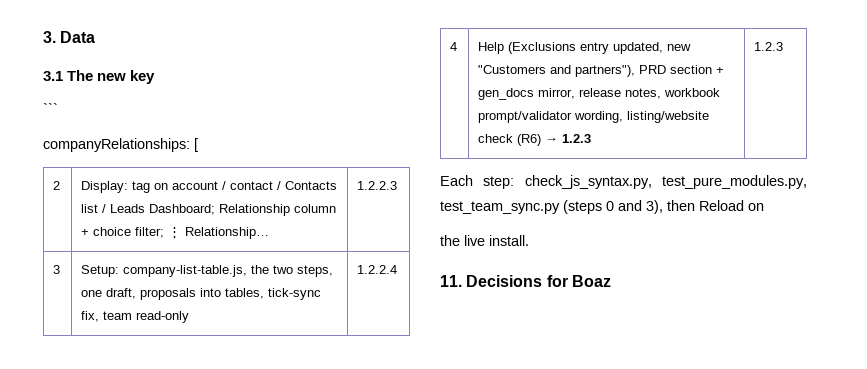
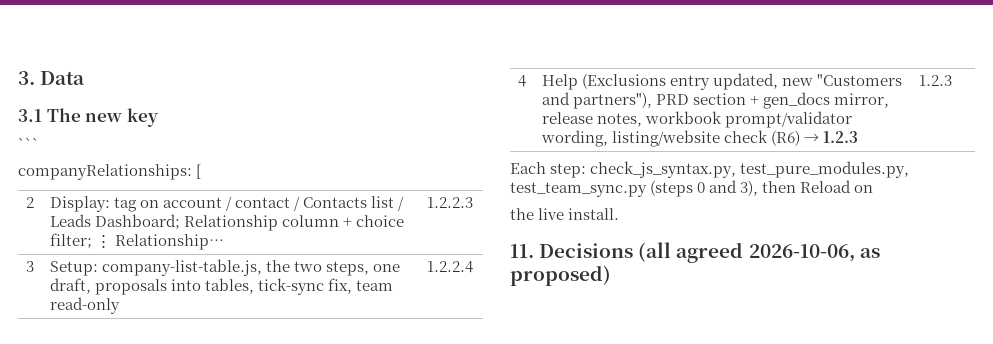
[546,275,611,287] for Boaz -> [638,242,880,263] [510,265,611,286] (all agreed 2026-10-06, as proposed)

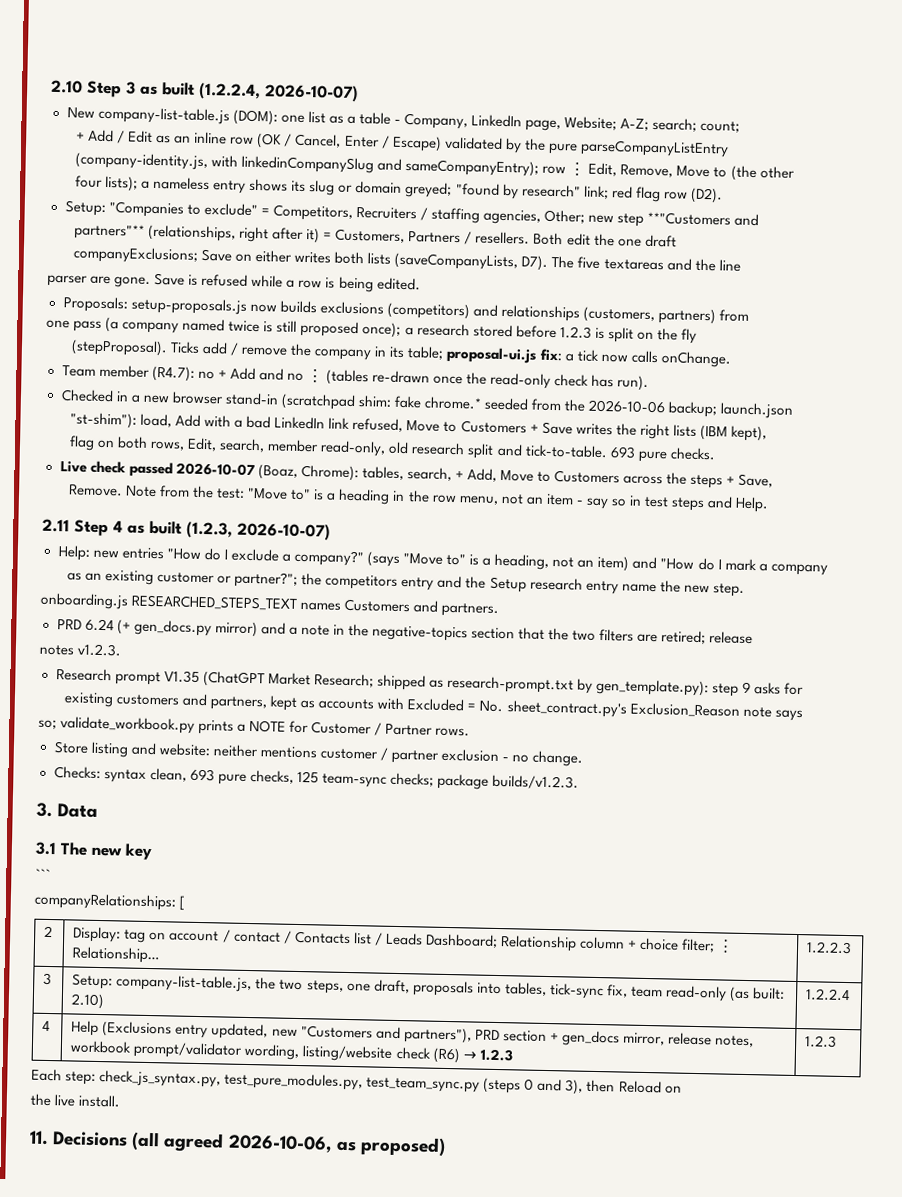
(18, 78) none -> [51,79,359,103] [66,106,741,133] [75,129,729,158] [74,152,795,182] [74,175,723,204] [64,200,760,227] [73,223,677,248] [72,246,741,272] [47,272,421,293] [62,296,749,325] [46,317,697,344] [70,339,731,368] [61,364,650,391] [60,389,794,419] [69,412,767,442] [68,435,716,463] [59,460,774,489] [67,484,770,513] [42,518,331,541] [57,545,828,576] [66,570,745,597] [40,592,500,617] [56,618,754,645] [39,643,123,657] [55,668,805,697] [63,692,803,722] [38,716,471,737] [53,741,584,767] [53,766,579,790] 2.10 Step 3 as built (1.2.2.4, 2026-10-07) // New company-list-table.js (DOM): one list as a table - Company, LinkedIn page, Website; A-Z; search; count; // + Add / Edit as an inline row (OK / Cancel, Enter / Escape) validated by the pure parseCompanyListEntry // (company-identity.js, with linkedinCompanySlug and sameCompanyEntry); row ⋮ Edit, Remove, Move to (the other // four lists); a nameless entry shows its slug or domain greyed; "found by research" link; red flag row (D2). // Setup: "Companies to exclude" = Competitors, Recruiters / staffing agencies, Other; new step **"Customers and // partners"** (relationships, right after it) = Customers, Partners / resellers. Both edit the one draft // companyExclusions; Save on either writes both lists (saveCompanyLists, D7). The five textareas and the line // parser are gone. Save is refused while a row is being edited. // Proposals: setup-proposals.js now builds exclusions (competitors) and relationships (customers, partners) from // one pass (a company named twice is still proposed once); a research stored before 1.2.3 is split on the fly // (stepProposal). Ticks add / remove the company in its table; proposal-ui.js fix: a tick now calls onChange. // Team member (R4.7): no + Add and no ⋮ (tables re-drawn once the read-only check has run). // Checked in a new browser stand-in (scratchpad shim: fake chrome.* seeded from the 2026-10-06 backup; launch.json // "st-shim"): load, Add with a bad LinkedIn link refused, Move to Customers + Save writes the right lists (IBM kept), // flag on both rows, Edit, search, member read-only, old research split and tick-to-table. 693 pure checks. // Live check passed 2026-10-07 (Boaz, Chrome): tables, search, + Add, Move to Customers across the steps + Save, // Remove. Note from the test: "Move to" is a heading in the row menu, not an item - say so in test steps and Help. // 2.11 Step 4 as built (1.2.3, 2026-10-07) // Help: new entries "How do I exclude a company?" (says "Move to" is a heading, not an item) and "How do I mark a company // as an existing customer or partner?"; the competitors entry and the Setup research entry name the new step. // onboarding.js RESEARCHED_STEPS_TEXT names Customers and partners. // PRD 6.24 (+ gen_docs.py mirror) and a note in the negative-topics section that the two filters are retired; release // notes v1.2.3. // Research prompt V1.35 (ChatGPT Market Research; shipped as research-prompt.txt by gen_template.py): step 9 asks for // existing customers and partners, kept as accounts with Excluded = No. sheet_contract.py's Exclusion_Reason note says // so; validate_workbook.py prints a NOTE for Customer / Partner rows. // Store listing and website: neither mentions customer / partner exclusion - no change. // Checks: syntax clean, 693 pure checks, 125 team-sync checks; package builds/v1.2.3. //
(120, 305) none -> [729,986,786,1003] [71,993,105,1010] (as built: 2.10)

